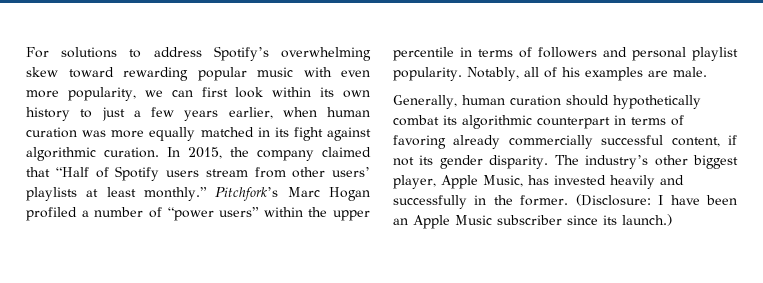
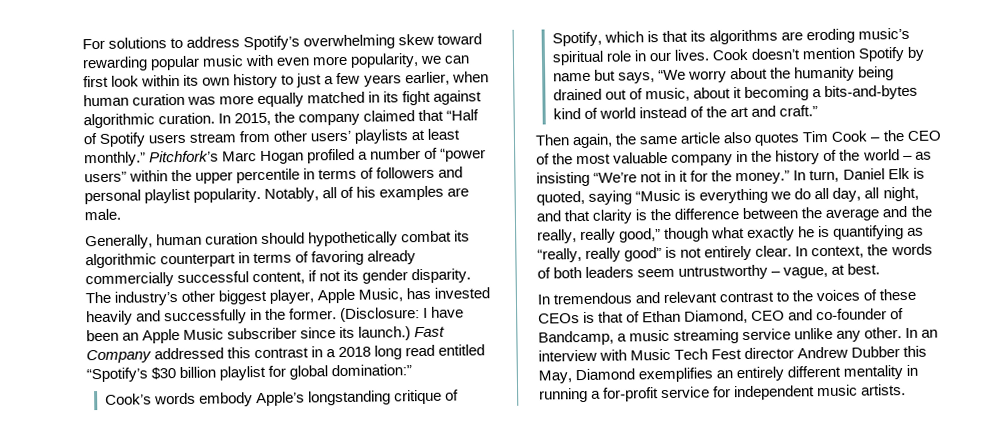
(672, 220) none -> [414,326,446,338] [86,344,486,364] [86,364,413,383] [104,389,460,407] [551,27,911,47] [551,46,926,66] [552,66,895,84] [552,84,919,102] [552,105,819,120] [535,130,941,149] [536,149,932,166] [536,167,925,187] [536,186,919,206] [536,205,932,224] [537,225,925,244] [537,243,933,263] [537,263,881,280] [537,288,917,305] [538,308,905,324] [538,327,939,346] [538,345,928,362] [538,364,919,384] [539,384,907,403] Fast Company addressed this contrast in a 2018 long read entitled “Spotify’s $30 billion playlist for global domination:” // Cook’s words embody Apple’s longstanding critique of Spotify, which is that its algorithms are eroding music’s spiritual role in our lives. Cook doesn’t mention Spotify by name but says, “We worry about the humanity being drained out of music, about it becoming a bits-and-bytes kind of world instead of the art and craft.” // Then again, the same article also quotes Tim Cook – the CEO of the most valuable company in the history of the world – as insisting “We’re not in it for the money.” In turn, Daniel Elk is quoted, saying “Music is everything we do all day, all night, and that clarity is the difference between the average and the really, really good,” though what exactly he is quantifying as “really, really good” is not entirely clear. In context, the words of both leaders seem untrustworthy – vague, at best. // In tremendous and relevant contrast to the voices of these CEOs is that of Ethan Diamond, CEO and co-founder of Bandcamp, a music streaming service unlike any other. In an interview with Music Tech Fest director Andrew Dubber this May, Diamond exemplifies an entirely different mentality in running a for-profit service for independent music artists.

